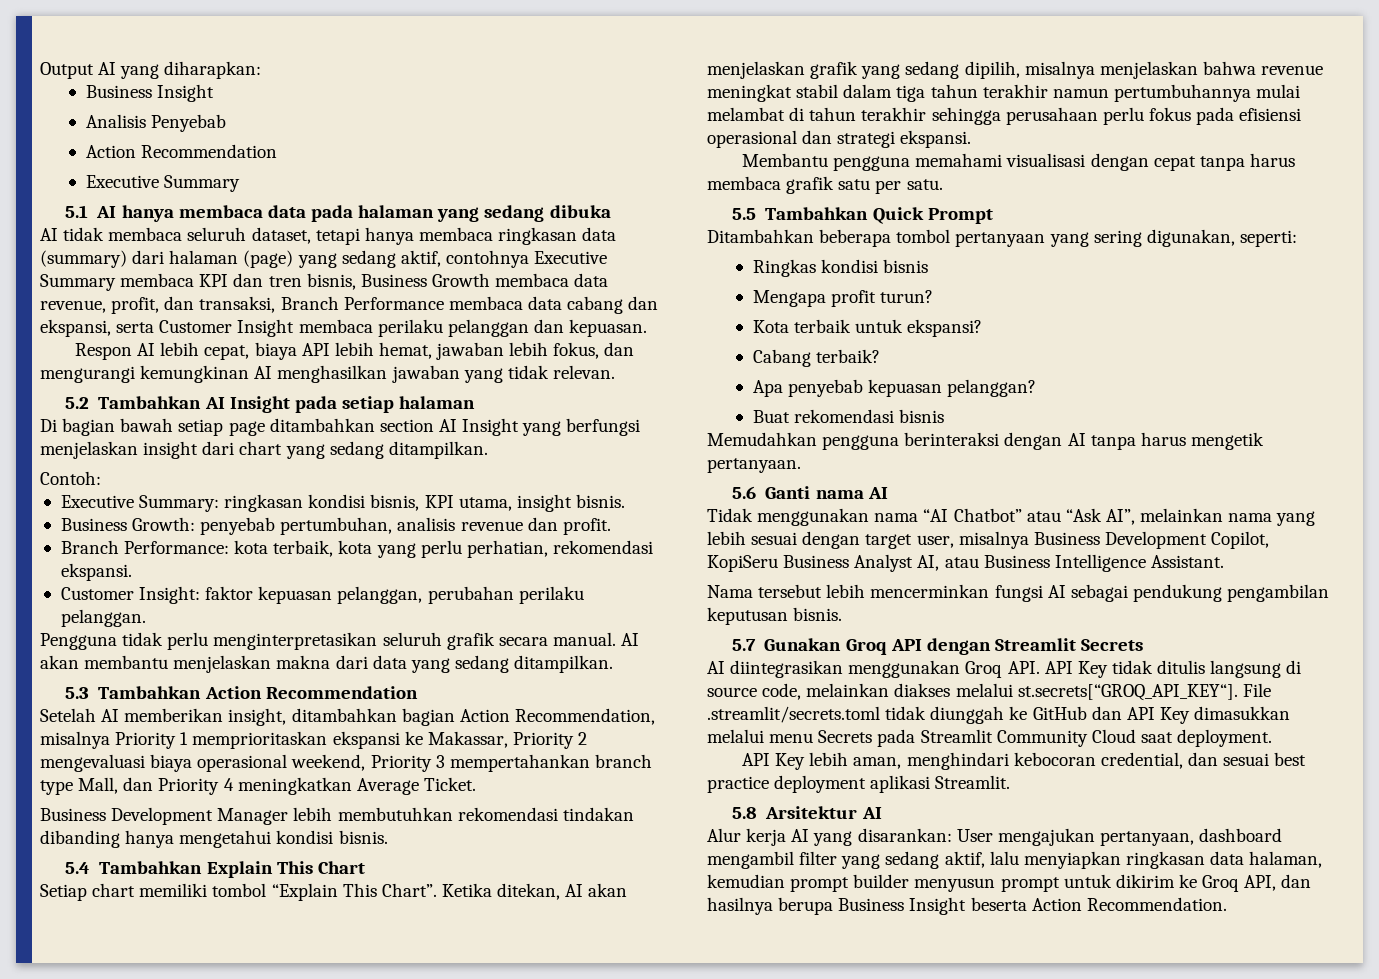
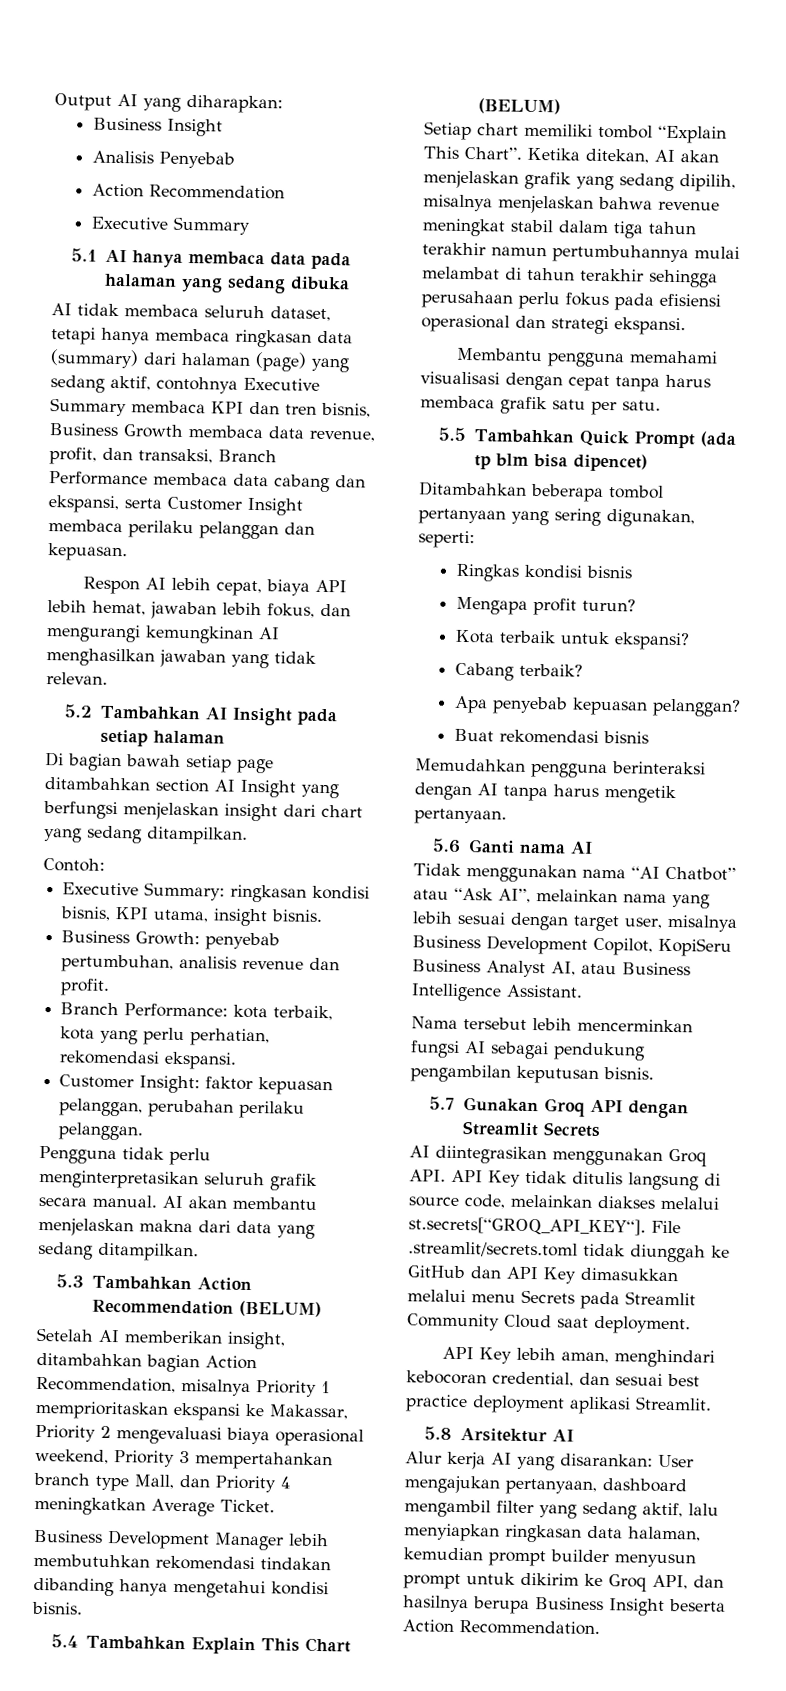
(418, 692) none -> [239,1300,323,1318] (BELUM)
(365, 867) none -> [478,98,562,115] (BELUM)
(993, 216) none -> [700,431,737,447] [474,453,649,472] (ada tp blm bisa dipencet)

